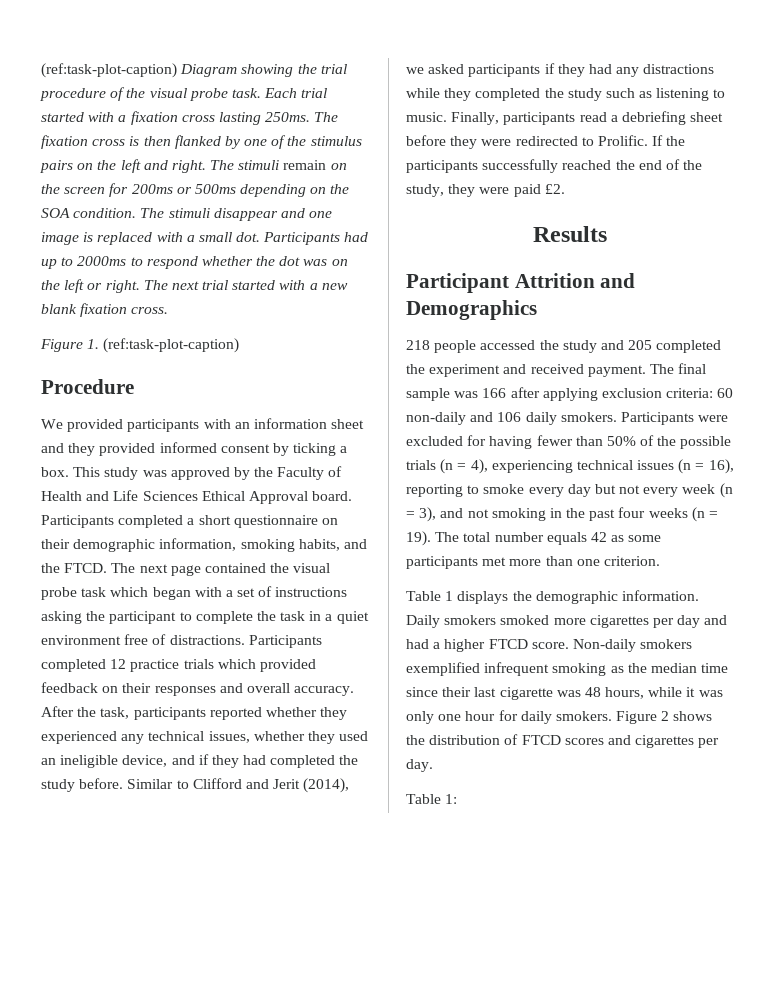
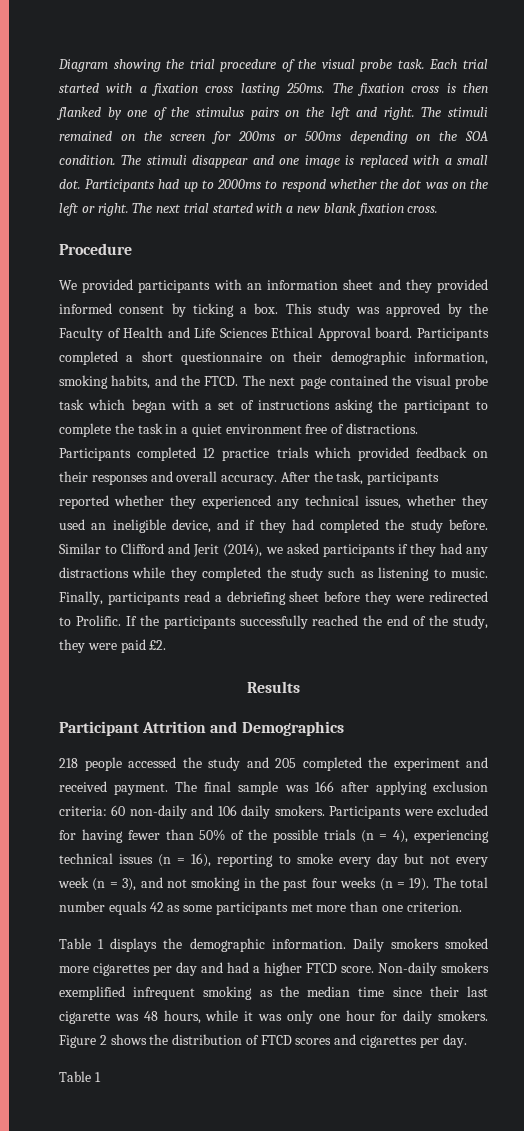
[41,63,177,78] (ref:task-plot-caption) -> (58, 65) none
[283,160,327,170] remain -> [59,131,112,141] remained
[40,338,240,353] // Figure 1. (ref:task-plot-caption) -> (439, 209) none
[445,794,458,804] 1: -> [94,1072,101,1082] 1

